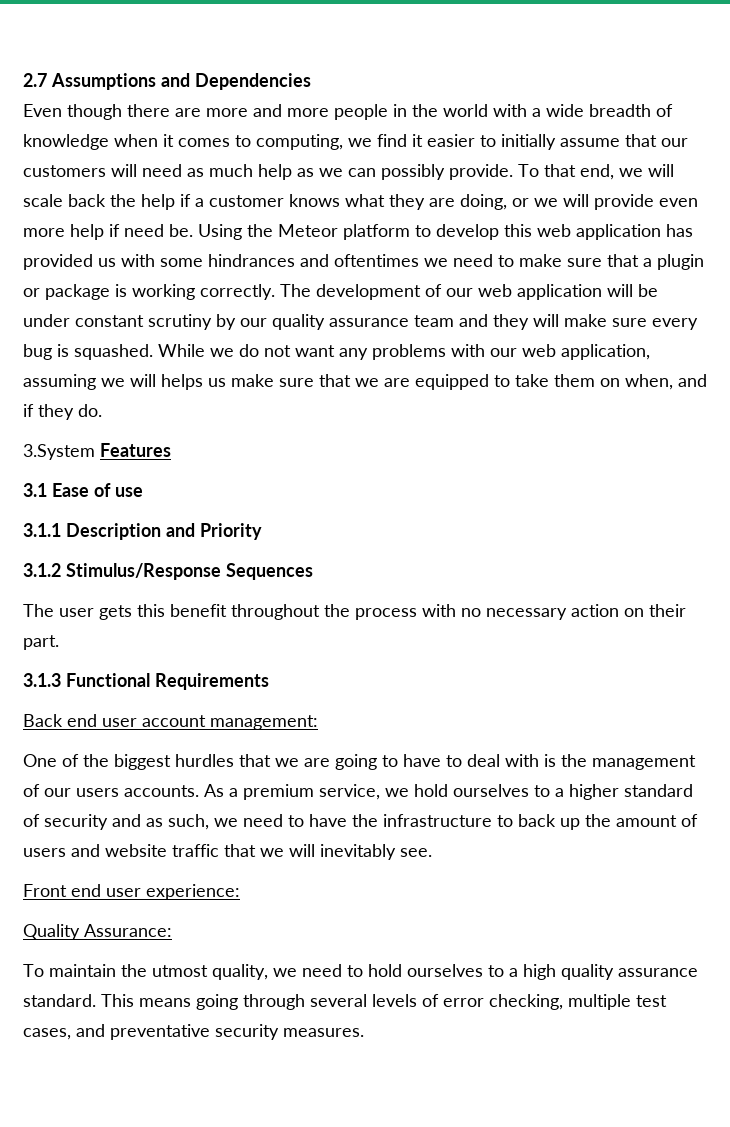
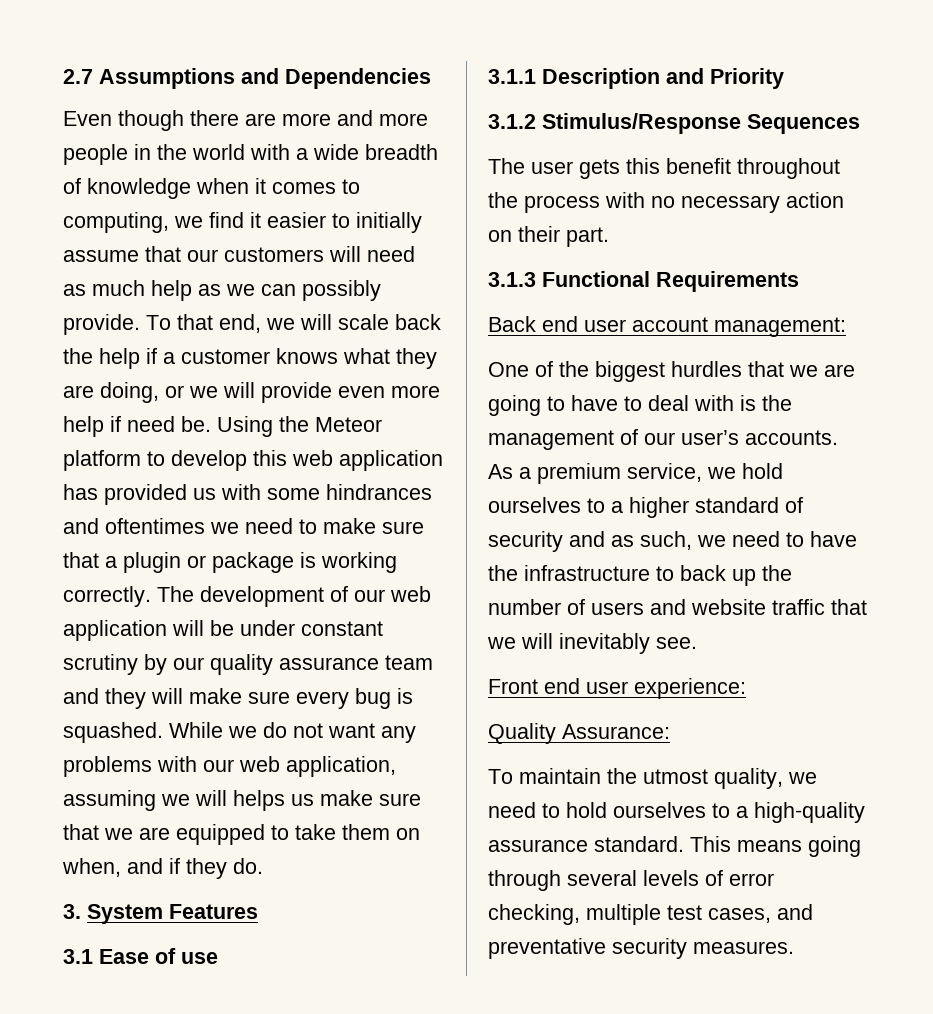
[23,444,95,460] 3.System -> [63,904,163,924] 3. System
[76,788,119,797] users -> [681,430,739,445] user’s
[616,815,677,827] amount -> [488,599,561,615] number
[523,964,614,980] high quality -> [754,802,865,823] high-quality

